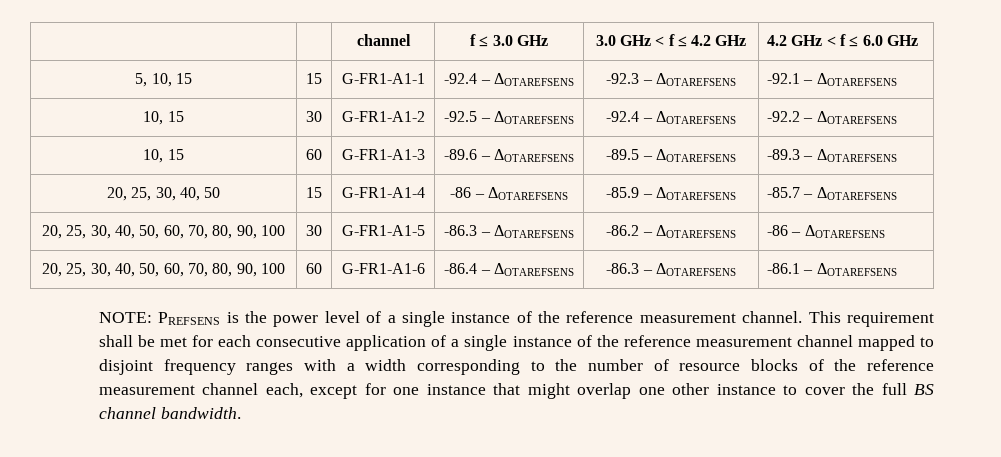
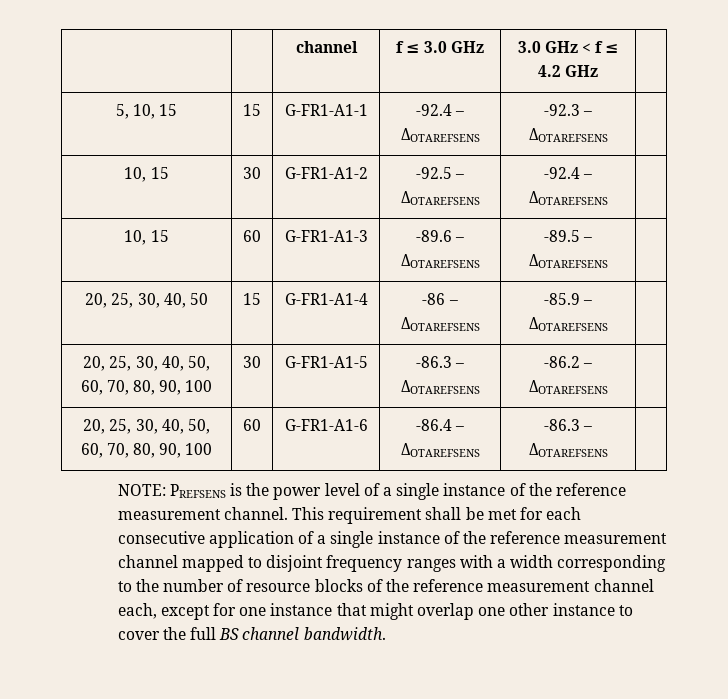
[767,34,919,47] 4.2 GHz < f ≤ 6.0 GHz -> (599, 71) none
[767,73,897,86] -92.1 – ΔOTAREFSENS -> (608, 135) none
[767,111,897,124] -92.2 – ΔOTAREFSENS -> (608, 198) none
[767,149,897,162] -89.3 – ΔOTAREFSENS -> (608, 261) none
[767,187,897,200] -85.7 – ΔOTAREFSENS -> (608, 324) none
[767,225,885,238] -86 – ΔOTAREFSENS -> (608, 387) none
[767,263,897,276] -86.1 – ΔOTAREFSENS -> (608, 450) none

